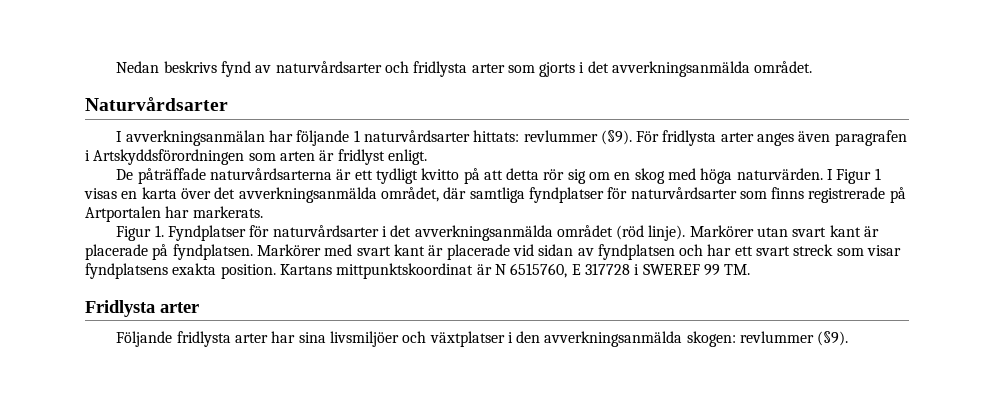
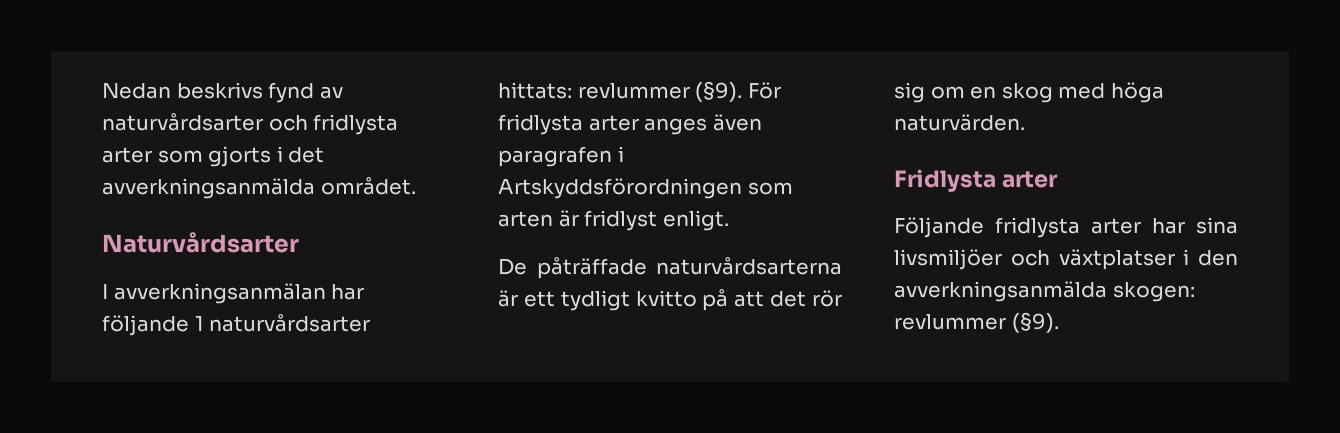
[506,168,540,180] detta -> [770,291,807,307] det
[827,168,881,184] [84,187,906,203] [85,206,263,222] [116,225,880,241] [85,244,902,260] [85,263,751,279] I Figur 1 visas en karta över det avverkningsanmälda området, där samtliga fyndplatser för naturvårdsarter som finns registrerade på Artportalen har markerats. // Figur 1. Fyndplatser för naturvårdsarter i det avverkningsanmälda området (röd linje). Markörer utan svart kant är placerade på fyndplatsen. Markörer med svart kant är placerade vid sidan av fyndplatsen och har ett svart streck som visar fyndplatsens exakta position. Kartans mittpunktskoordinat är N 6515760, E 317728 i SWEREF 99 TM. -> (1025, 122) none

